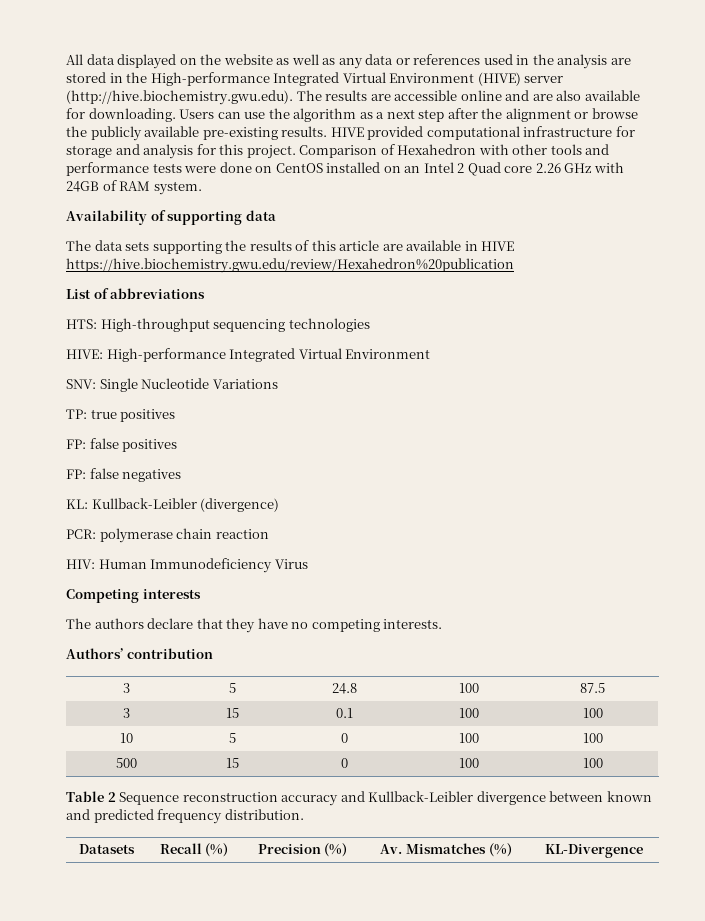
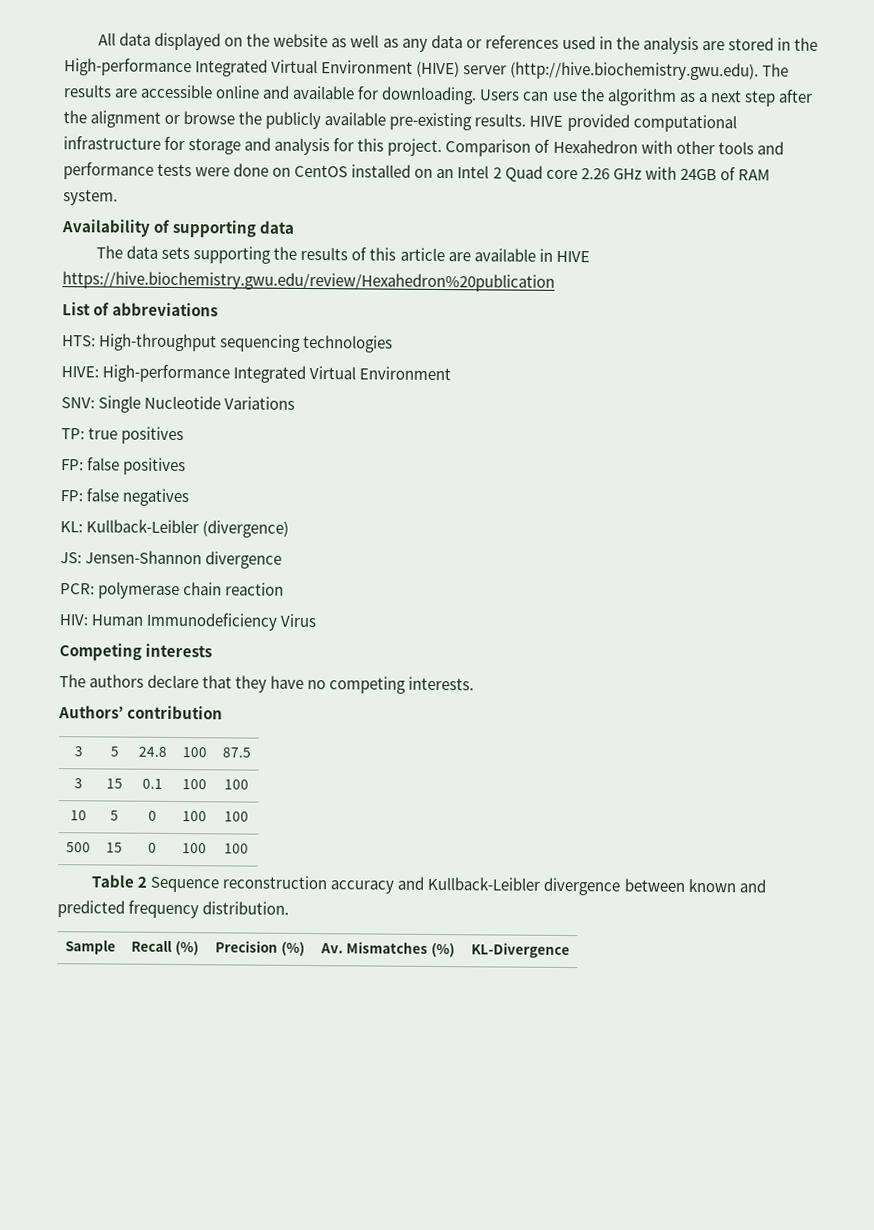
[532,90,582,101] are also -> (291, 92) none
(280, 505) none -> [60,550,283,569] // JS: Jensen-Shannon divergence
[78,844,135,854] Datasets -> [65,940,116,955] Sample

